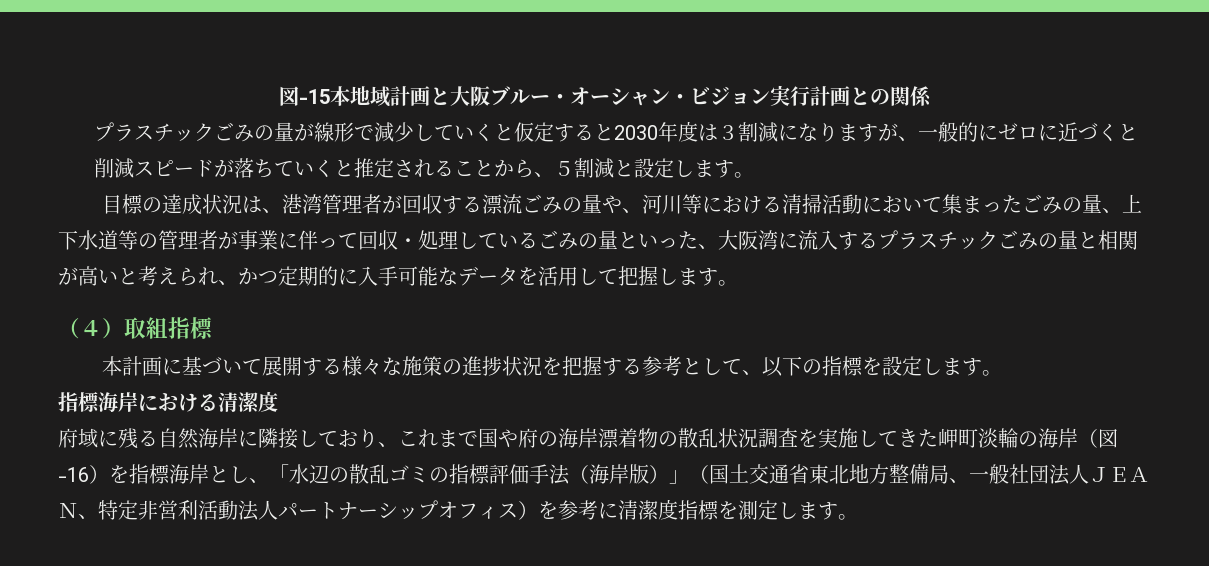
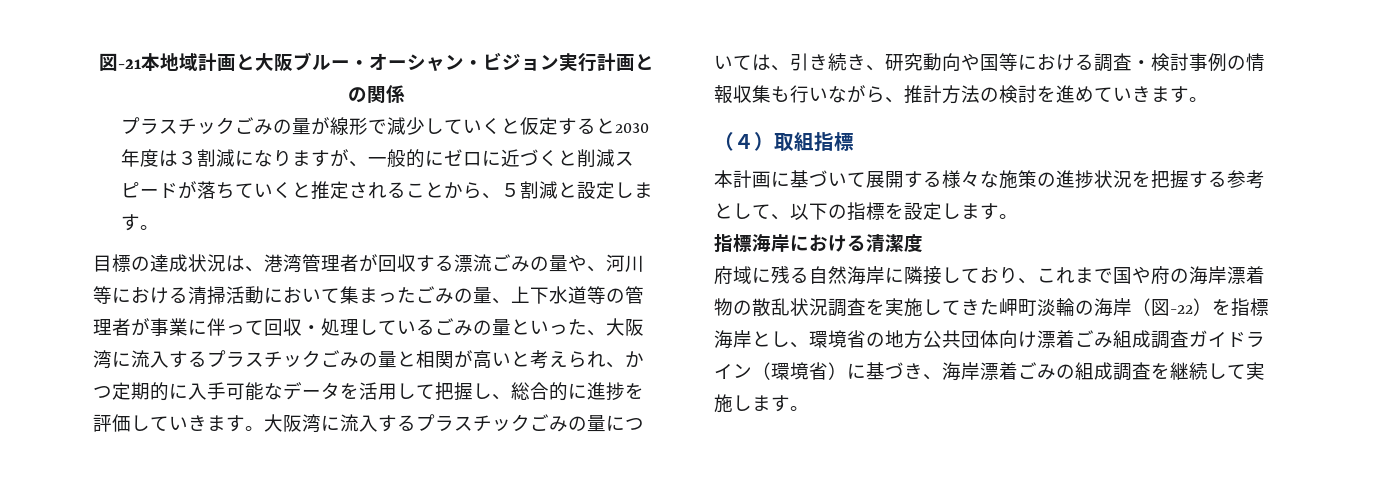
[279,86,330,106] 図-15 -> [99,53,141,71] 図-21
(678, 276) none -> [492,382,644,401] [93,414,644,433] [714,53,1265,72] [714,85,1151,104] 、総合的に進捗を評価していきます。大阪湾に流入するプラスチックごみの量については、引き続き、研究動向や国等における調査・検討事例の情報収集も行いながら、推計方法の検討を進めていき
[58,467,89,482] -16 -> [1170,305,1193,314] -22
[269,464,1149,485] [58,499,778,521] 「水辺の散乱ゴミの指標評価手法（海岸版）」（国土交通省東北地方整備局、一般社団法人ＪＥＡＮ、特定非営利活動法人パートナーシップオフィス）を参考に清潔度指標を測定 -> [809,330,1265,349] [714,362,1265,381] [714,394,733,413] 環境省の地方公共団体向け漂着ごみ組成調査ガイドライン（環境省）に基づき、海岸漂着ごみの組成調査を継続して実施

